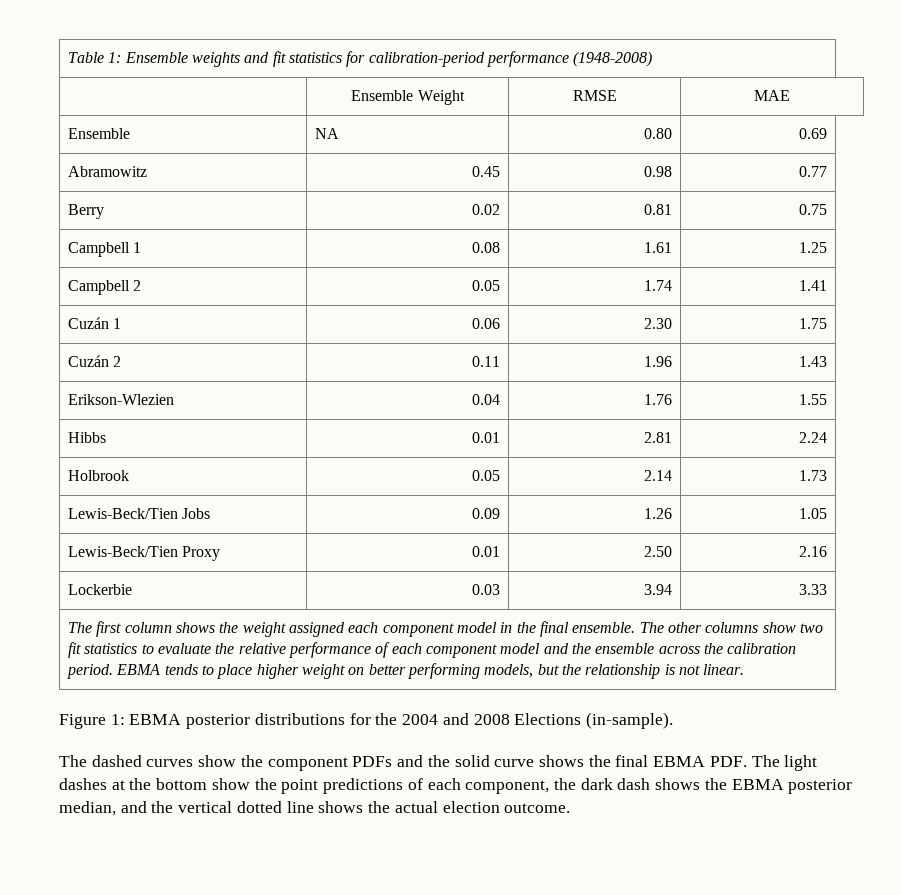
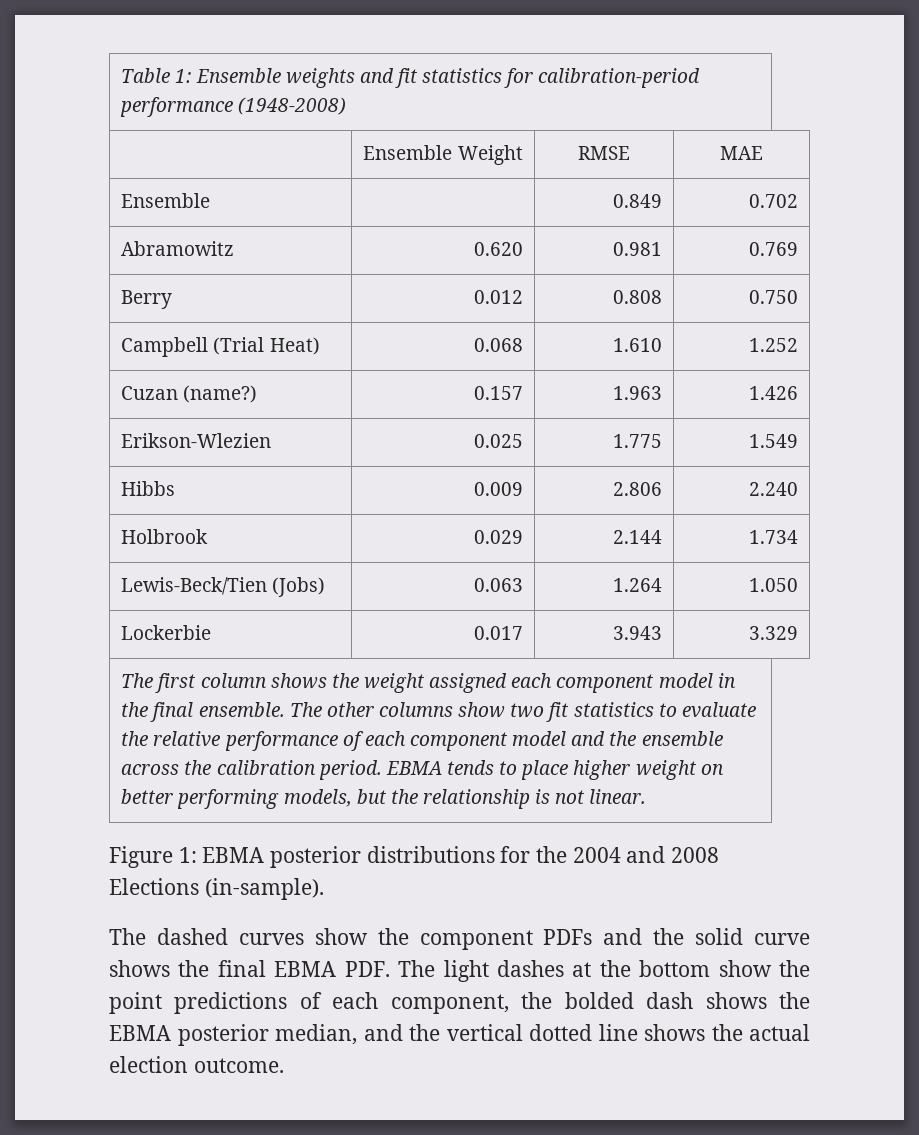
[315,128,340,139] [643,128,672,139] [798,128,827,139] [68,166,148,177] [471,166,500,177] [643,166,672,177] [798,166,827,177] [68,204,105,219] [471,204,500,215] [643,204,672,215] [798,204,827,215] [68,242,142,257] [471,242,500,253] [643,242,672,253] [798,242,827,253] [68,280,142,295] [471,280,500,291] [643,280,672,291] [798,280,827,291] [68,317,122,329] [471,318,500,329] [643,318,672,329] [798,318,827,329] [68,355,122,367] [471,356,500,367] [643,356,672,367] [798,356,827,367] [68,394,175,405] [471,394,500,405] [643,394,672,405] [798,394,827,405] [68,432,107,443] [471,432,500,443] [643,432,672,443] [798,432,827,443] [68,470,130,481] [471,470,500,481] [643,470,672,481] [798,470,827,481] [68,508,211,519] [471,508,500,519] [643,508,672,519] [798,508,827,519] [68,546,221,561] [471,546,500,557] [643,546,672,557] [798,546,827,557] [68,584,133,595] [471,584,500,595] [643,584,672,595] [798,584,827,595] NA | 0.80 | 0.69 // Abramowitz | 0.45 | 0.98 | 0.77 // Berry | 0.02 | 0.81 | 0.75 // Campbell 1 | 0.08 | 1.61 | 1.25 // Campbell 2 | 0.05 | 1.74 | 1.41 // Cuzán 1 | 0.06 | 2.30 | 1.75 // Cuzán 2 | 0.11 | 1.96 | 1.43 // Erikson-Wlezien | 0.04 | 1.76 | 1.55 // Hibbs | 0.01 | 2.81 | 2.24 // Holbrook | 0.05 | 2.14 | 1.73 // Lewis-Beck/Tien Jobs | 0.09 | 1.26 | 1.05 // Lewis-Beck/Tien Proxy | 0.01 | 2.50 | 2.16 // Lockerbie | 0.03 | 3.94 | 3.33 -> [612,194,662,208] [748,194,798,208] [121,241,235,256] [473,242,523,256] [612,242,662,256] [748,242,798,256] [121,290,173,309] [473,290,523,304] [612,290,662,304] [748,290,798,304] [121,337,320,357] [473,338,523,352] [612,338,662,352] [748,338,798,352] [121,385,258,403] [473,386,523,400] [612,386,662,400] [748,386,798,400] [121,433,272,448] [473,434,523,448] [612,434,662,448] [748,434,798,448] [121,481,176,496] [473,482,523,496] [612,482,662,496] [748,482,798,496] [121,529,209,544] [473,530,523,544] [612,530,662,544] [748,530,798,544] [121,577,326,597] [473,578,523,592] [612,578,662,592] [748,578,798,592] [121,625,212,640] [473,626,523,640] [612,626,662,640] [748,626,798,640] | 0.849 | 0.702 // Abramowitz | 0.620 | 0.981 | 0.769 // Berry | 0.012 | 0.808 | 0.750 // Campbell (Trial Heat) | 0.068 | 1.610 | 1.252 // Cuzan (name?) | 0.157 | 1.963 | 1.426 // Erikson-Wlezien | 0.025 | 1.775 | 1.549 // Hibbs | 0.009 | 2.806 | 2.240 // Holbrook | 0.029 | 2.144 | 1.734 // Lewis-Beck/Tien (Jobs) | 0.063 | 1.264 | 1.050 // Lockerbie | 0.017 | 3.943 | 3.329
[580,778,613,790] dark -> [564,992,634,1009] bolded

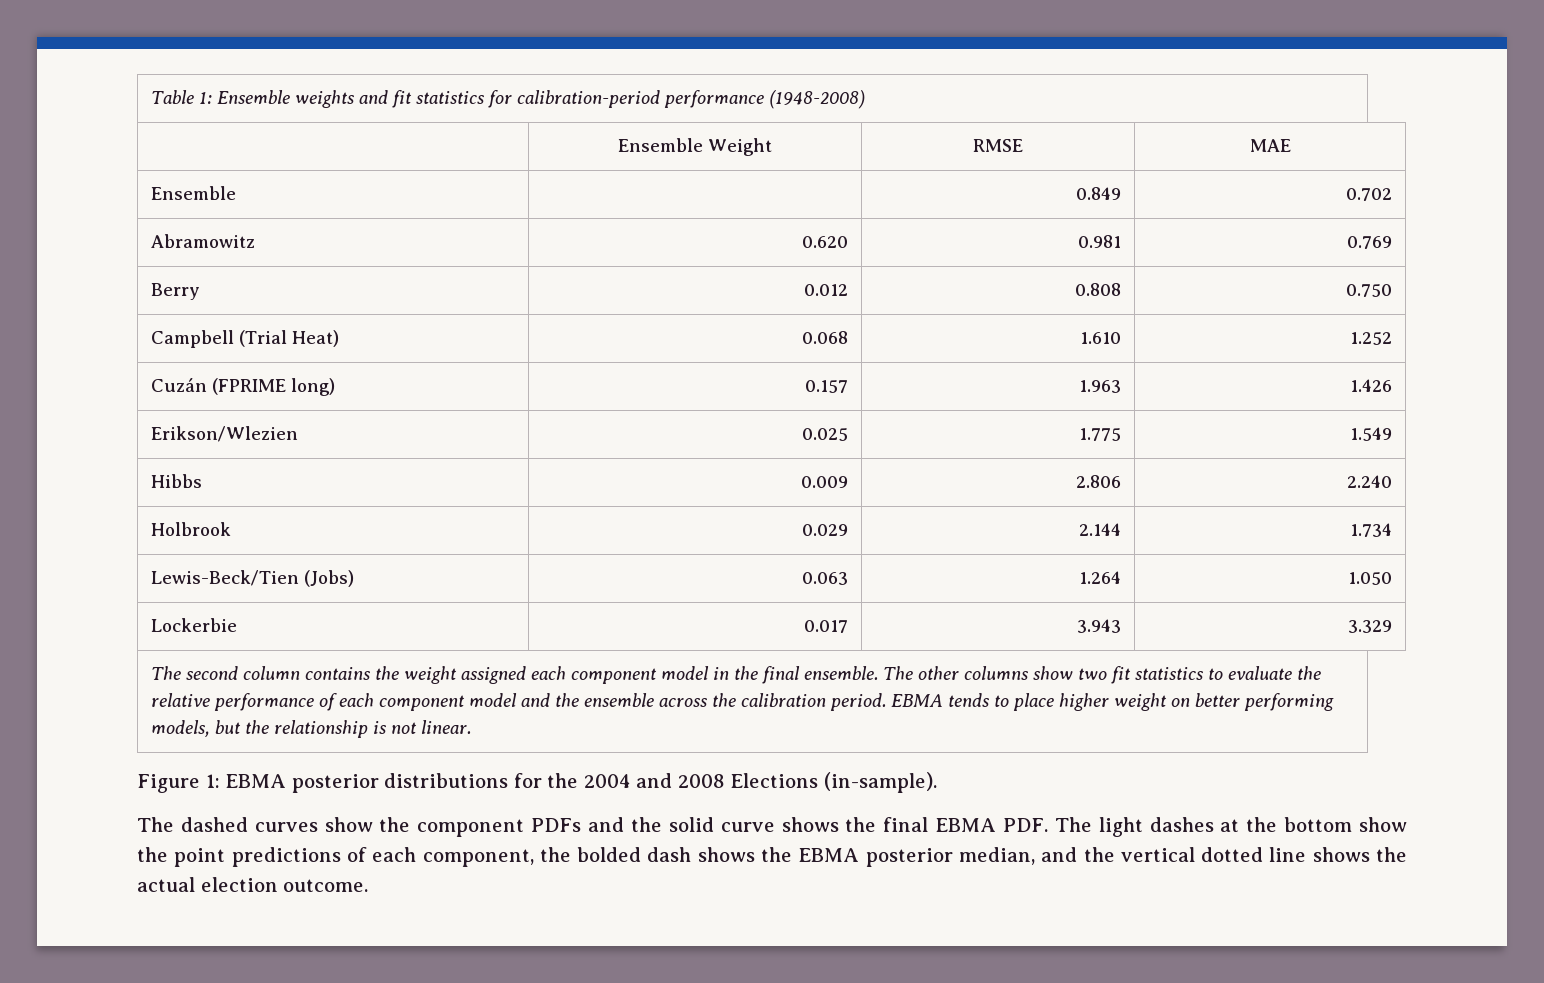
[121,385,258,403] Cuzan (name?) -> [151,378,336,396] Cuzán (FPRIME long)
[121,433,272,448] Erikson-Wlezien -> [151,426,299,442] Erikson/Wlezien
[155,673,327,693] first column shows -> [186,666,371,680] second column contains

